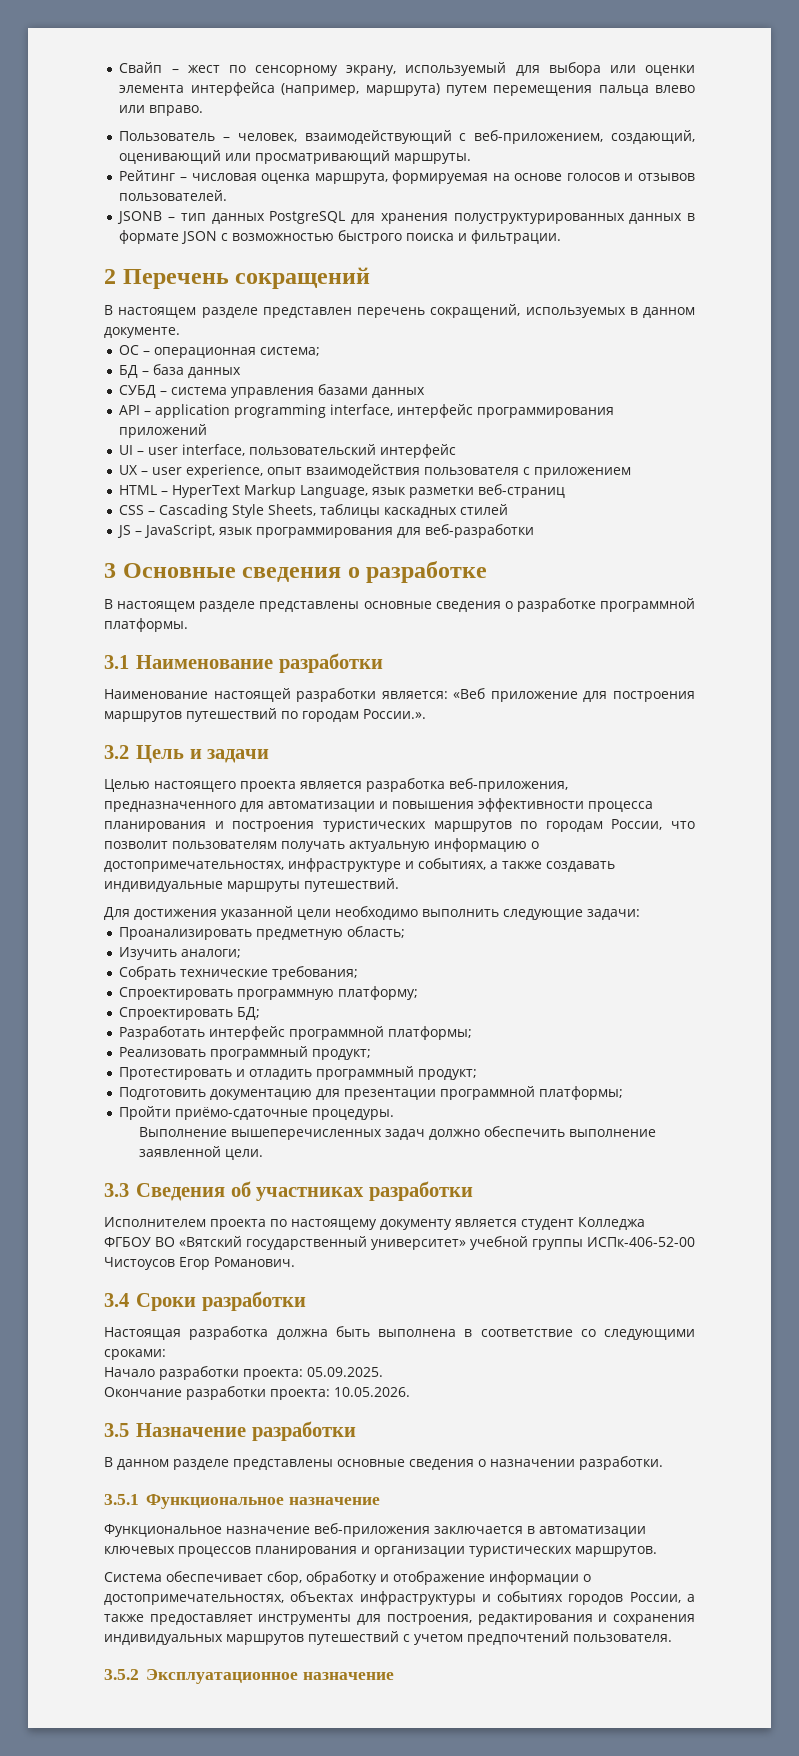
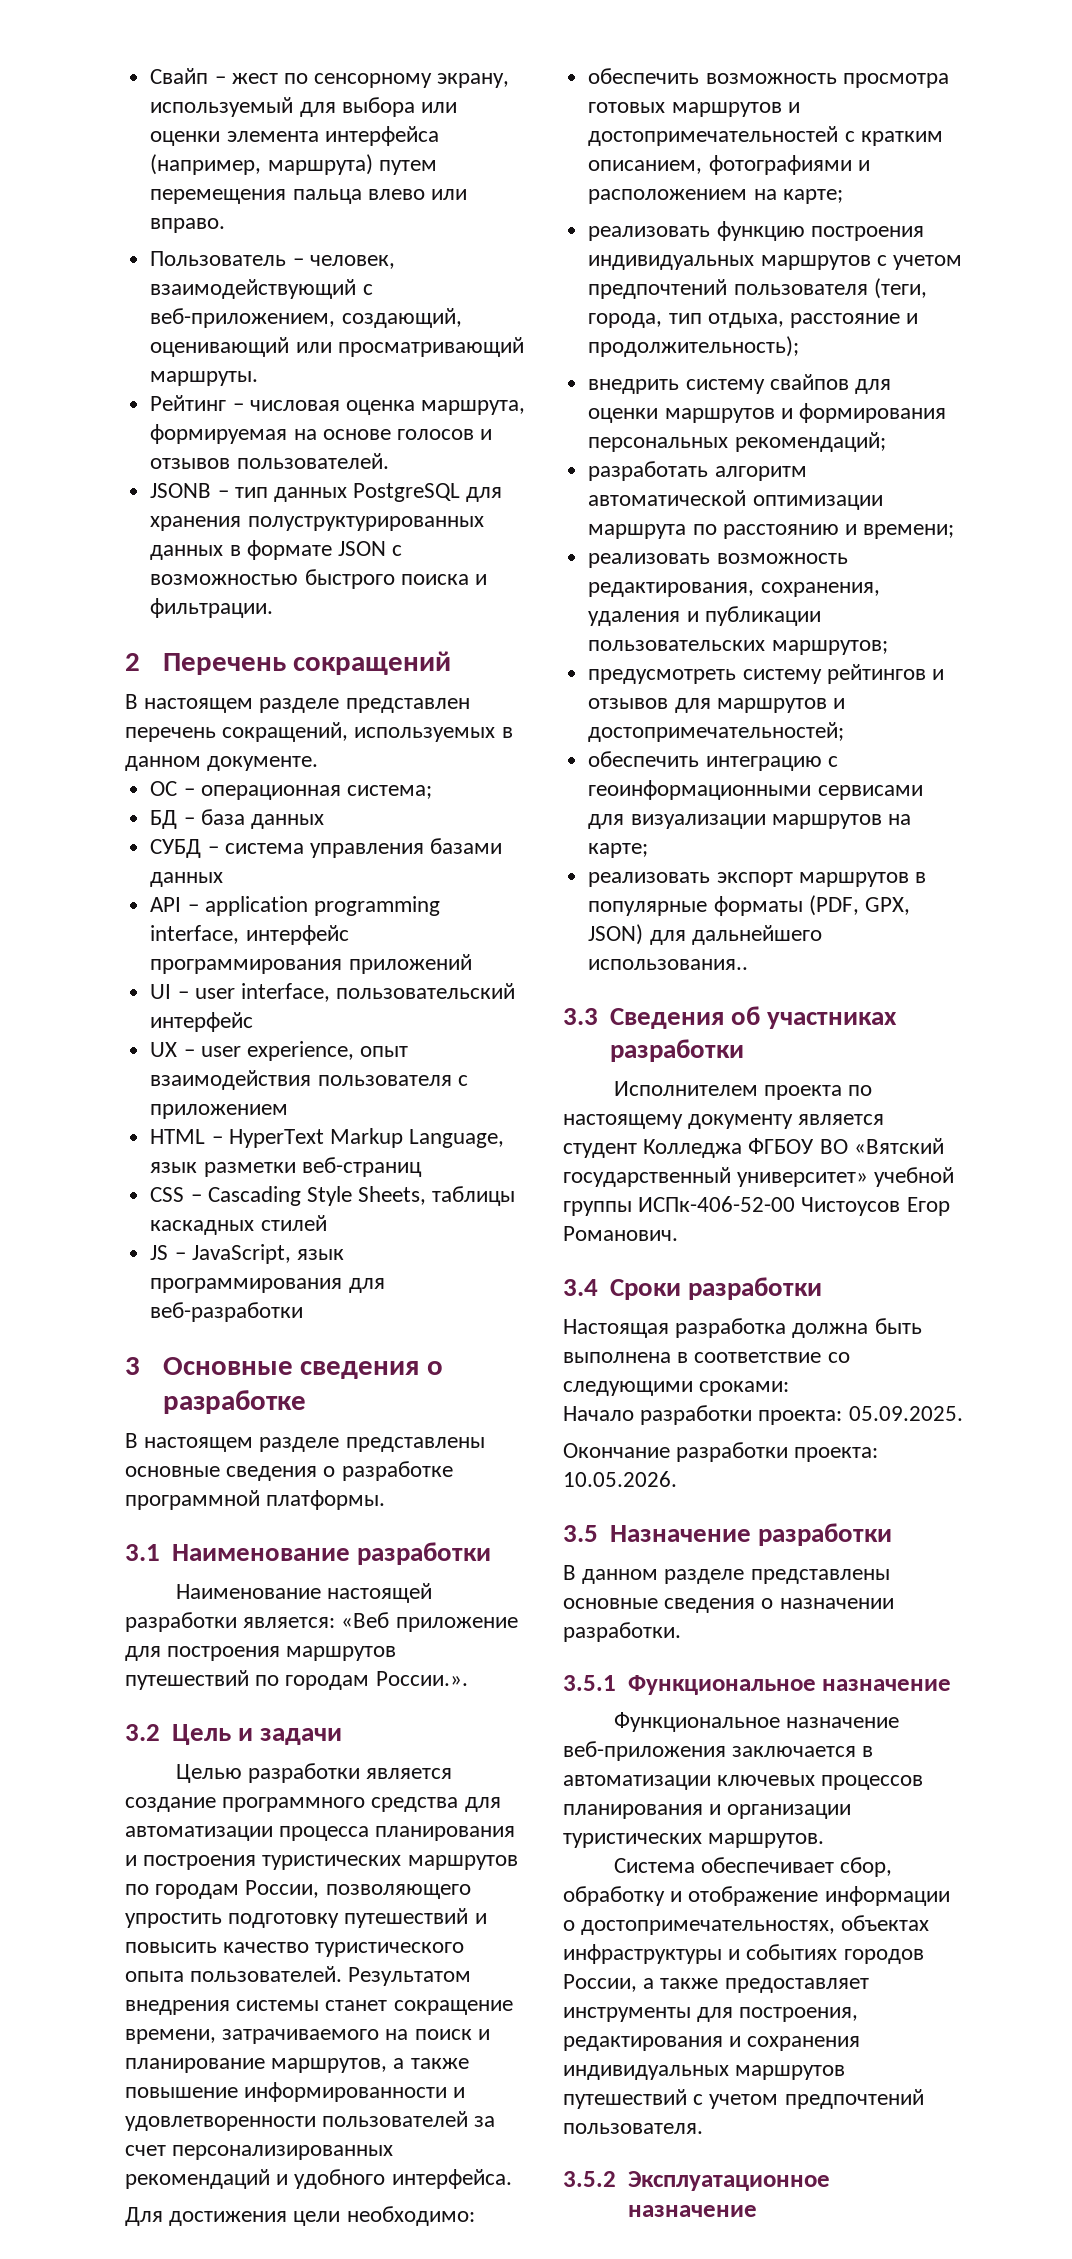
[154,778,568,792] [104,798,584,812] настоящего проекта является разработка веб-приложения, предназначенного для автоматизации и повышения эффективности -> [247,1763,452,1783] [125,1797,501,1812] [125,1826,273,1841] разработки является создание программного средства для автоматизации
[671,821,695,829] [104,838,539,852] [104,858,615,872] [104,878,399,892] [104,906,640,920] [119,926,406,940] [119,947,242,960] [119,966,359,980] [119,986,419,1000] [119,1007,261,1020] [119,1026,473,1040] [119,1046,372,1060] [119,1066,478,1080] [119,1086,624,1100] [119,1106,395,1120] [139,1126,657,1140] [139,1146,264,1160] что позволит пользователям получать актуальную информацию о достопримечательностях, инфраструктуре и событиях, а также создавать индивидуальные маршруты путешествий. // Для достижения указанной цели необходимо выполнить следующие задачи: // Проанализировать предметную область; // Изучить аналоги; // Собрать технические требования; // Спроектировать программную платформу; // Спроектировать БД; // Разработать интерфейс программной платформы; // Реализовать программный продукт; // Протестировать и отладить программный продукт; // Подготовить документацию для презентации программной платформы; // Пройти приёмо-сдаточные процедуры. // Выполнение вышеперечисленных задач должно обеспечить выполнение заявленной цели. -> [325,1884,471,1899] [125,1908,487,1928] [125,1942,465,1957] [125,1966,472,1986] [125,2000,513,2015] [125,2029,490,2044] [125,2058,469,2073] [125,2082,466,2102] [125,2111,496,2131] [125,2145,394,2160] [125,2169,512,2189] [125,2206,475,2226] [588,68,949,88] [588,102,800,117] [588,126,943,146] [588,155,870,175] [588,189,843,204] [588,221,924,241] [588,255,962,270] [588,278,927,299] [588,313,919,328] [588,336,800,357] [588,374,891,394] [588,403,946,423] [588,432,886,452] [588,461,807,481] [588,490,883,510] [588,524,955,539] [588,553,848,568] [588,582,880,597] [588,606,821,626] [588,640,888,655] [588,664,944,684] [588,698,845,713] [588,722,845,742] [588,751,838,771] [588,780,923,800] [588,814,911,829] [588,843,649,858] [588,872,926,887] [588,895,910,916] [588,924,822,945] [588,959,749,970] позволяющего упростить подготовку путешествий и повысить качество туристического опыта пользователей. Результатом внедрения системы станет сокращение времени, затрачиваемого на поиск и планирование маршрутов, а также повышение информированности и удовлетворенности пользователей за счет персонализированных рекомендаций и удобного интерфейса. // Для достижения цели необходимо: // обеспечить возможность просмотра готовых маршрутов и достопримечательностей с кратким описанием, фотографиями и расположением на карте; // реализовать функцию построения индивидуальных маршрутов с учетом предпочтений пользователя (теги, города, тип отдыха, расстояние и продолжительность); // внедрить систему свайпов для оценки маршрутов и формирования персональных рекомендаций; // разработать алгоритм автоматической оптимизации маршрута по расстоянию и времени; // реализовать возможность редактирования, сохранения, удаления и публикации пользовательских маршрутов; // предусмотреть систему рейтингов и отзывов для маршрутов и достопримечательностей; // обеспечить интеграцию с геоинформационными сервисами для визуализации маршрутов на карте; // реализовать экспорт маршрутов в популярные форматы (PDF, GPX, JSON) для дальнейшего использования..

